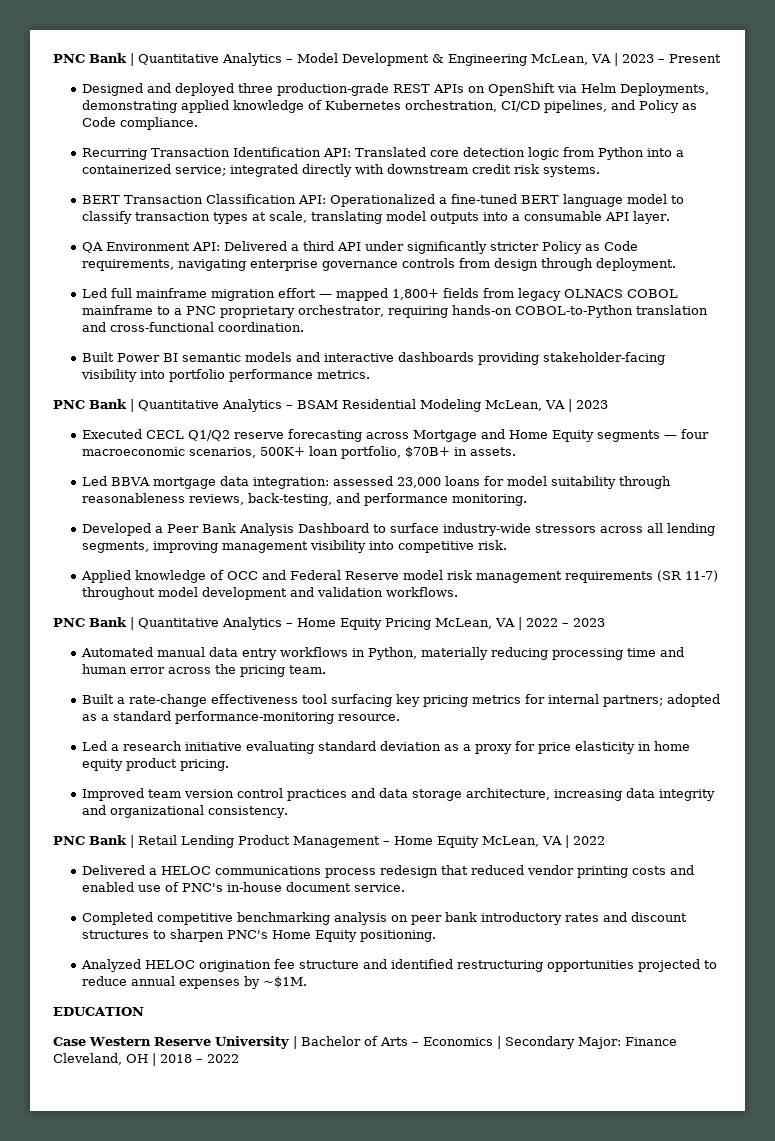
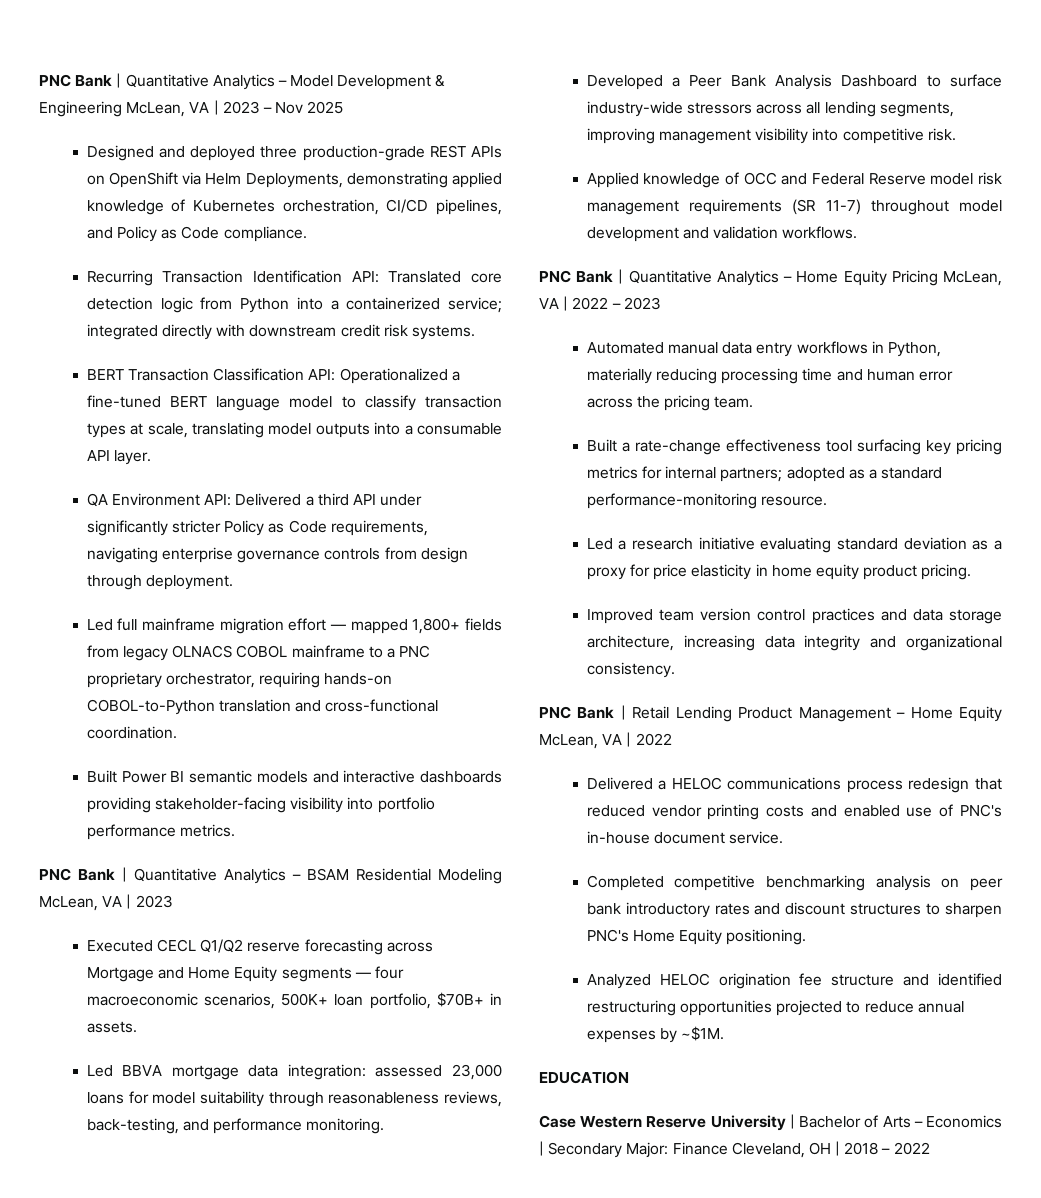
[669,54,721,63] Present -> [275,101,344,114] Nov 2025

